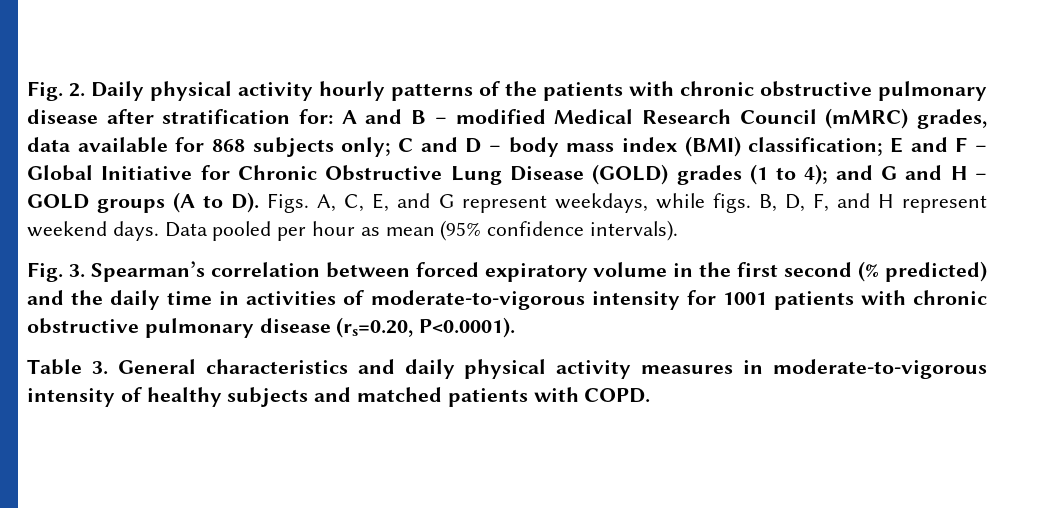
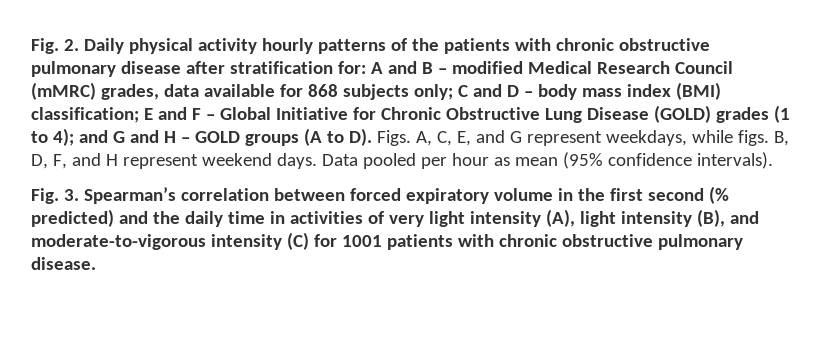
[370,290,680,310] moderate-to-vigorous intensity -> [388,209,759,227] [31,232,309,250] very light intensity (A), light intensity (B), and moderate-to-vigorous intensity (C)
[259,317,516,338] [27,359,987,379] [27,387,651,407] disease (rs=0.20, P<0.0001). // Table 3. General characteristics and daily physical activity measures in moderate-to-vigorous intensity of healthy subjects and matched patients with COPD. -> [31,257,96,270] disease.

